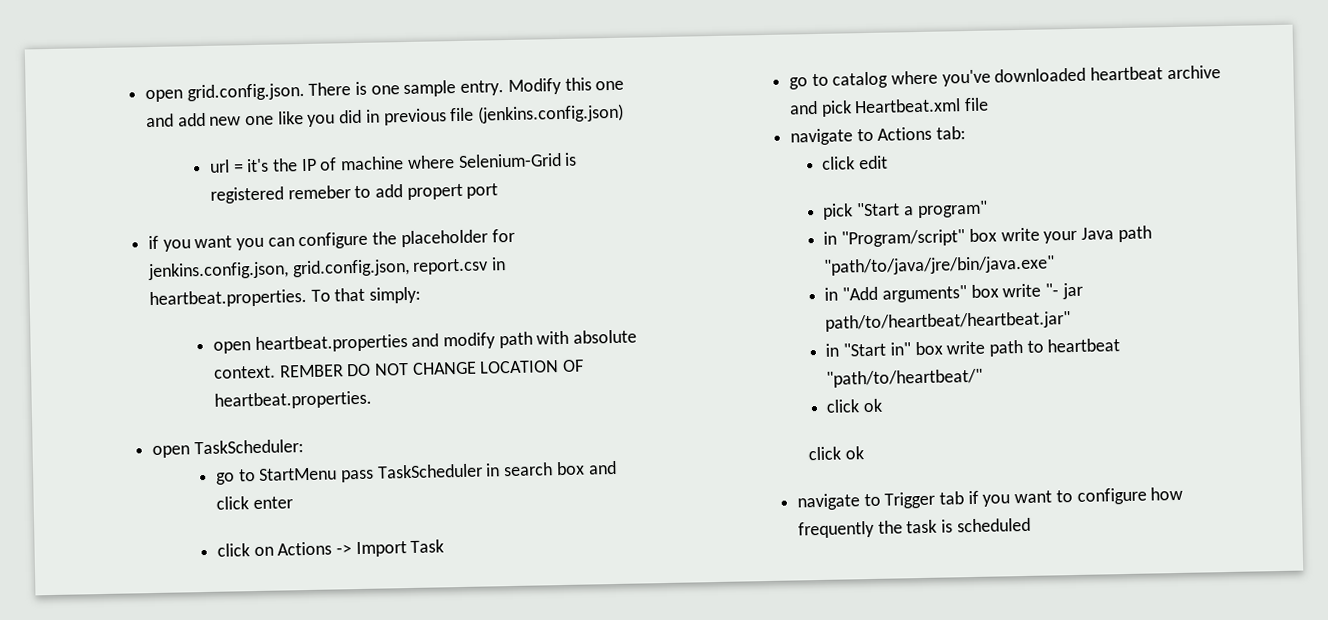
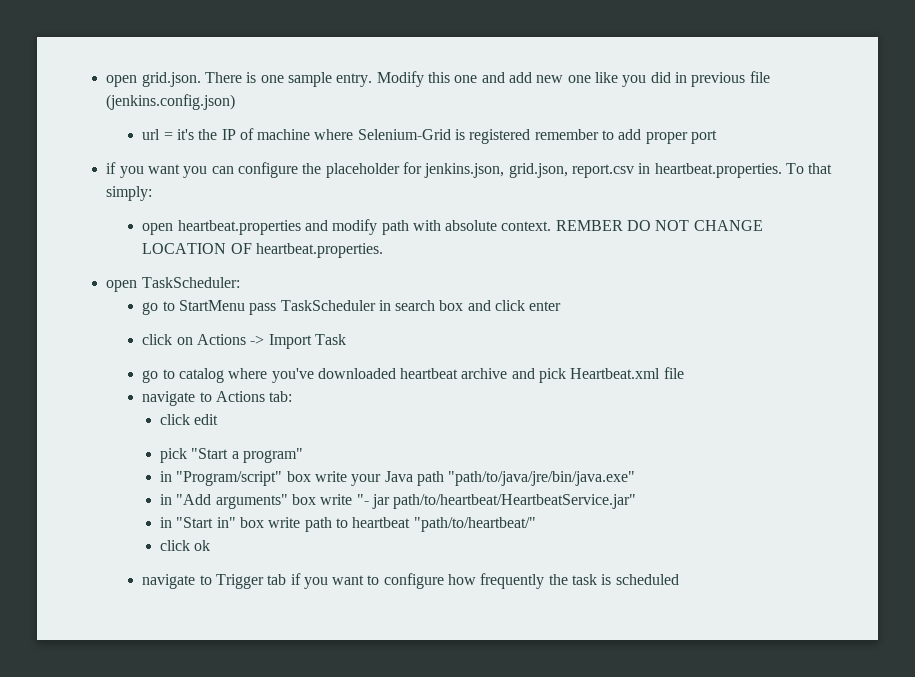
[144,82,305,103] open grid.config.json. -> [106,72,201,87] open grid.json.
[287,185,351,200] remeber -> [534,129,599,140] remember
[406,183,463,201] propert -> [645,132,688,144] proper
[147,258,410,281] jenkins.config.json, grid.config.json, -> [424,163,568,178] jenkins.json, grid.json,
[825,311,1072,332] path/to/heartbeat/heartbeat.jar" -> [393,494,637,509] path/to/heartbeat/HeartbeatService.jar"
[808,446,864,461] // click ok -> (211, 545) none

